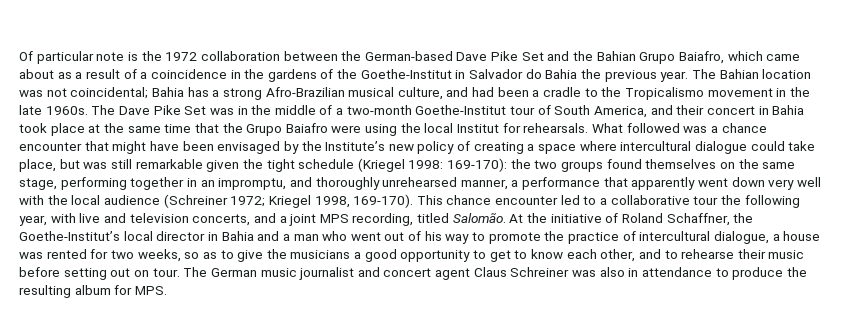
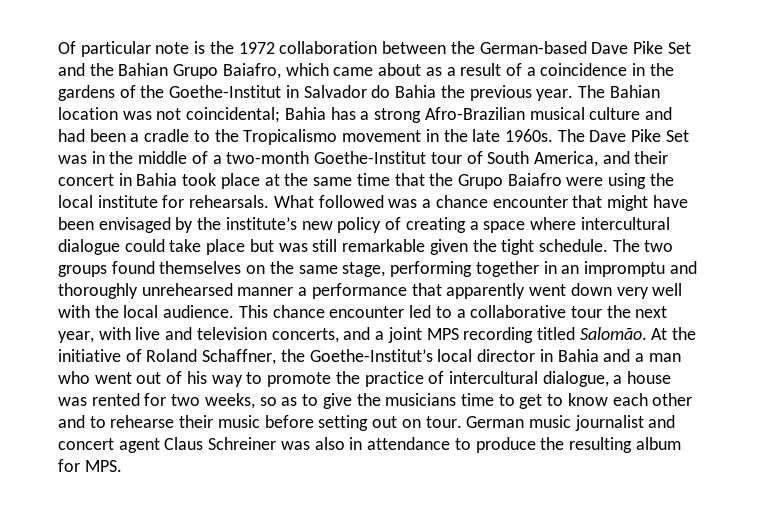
[397,87,443,100] culture, -> [589,107,641,120] culture
[457,124,500,133] Institut -> [97,195,158,208] institute
[325,141,386,151] Institute’s -> [225,217,297,230] institute’s
[19,159,56,172] place, -> [206,239,246,255] place
[298,158,531,172] schedule (Kriegel 1998: 169-170): the -> [538,239,640,252] schedule. The
[218,178,287,190] impromptu, -> [583,261,665,277] impromptu
[460,179,508,190] manner, -> [237,287,294,296] manner
[103,194,414,208] audience (Schreiner 1972; Kriegel 1998, 169-170). -> [163,305,235,318] audience.
[744,195,800,208] following -> [635,306,668,318] next
[352,213,414,226] recording, -> [463,327,534,343] recording
[354,249,471,262] a good opportunity -> [460,393,494,406] time
[600,249,636,262] other, -> [652,393,693,406] other
[183,267,208,277] The -> (462, 422) none

